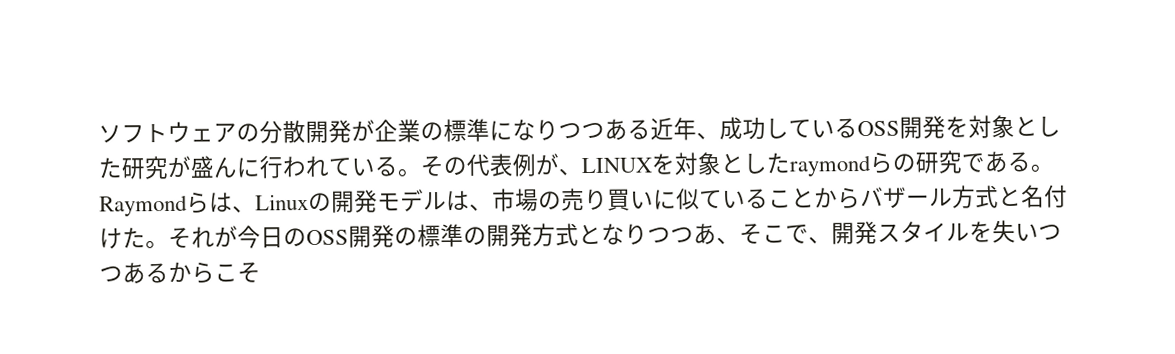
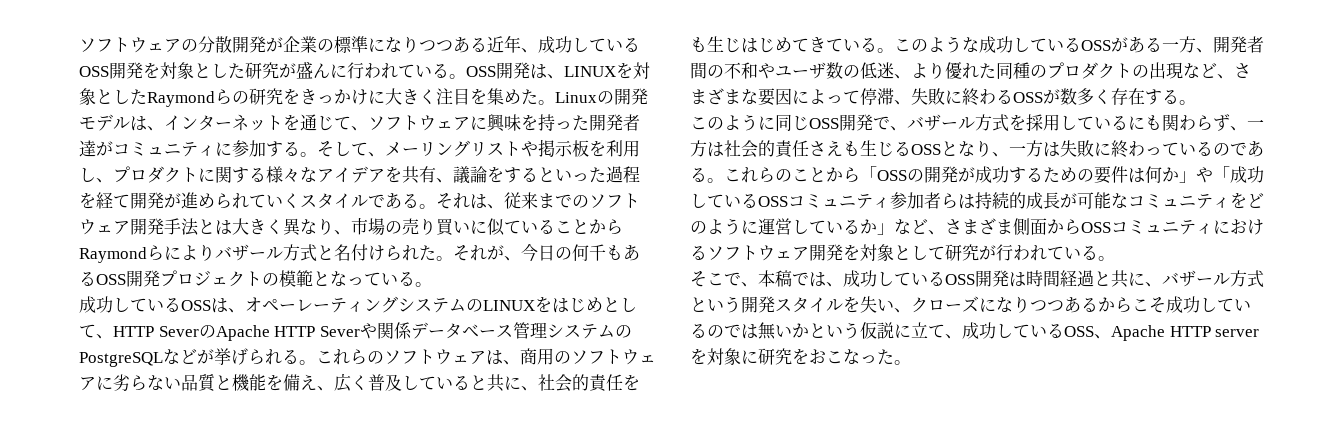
[420,153,559,178] その代表例が -> [466,62,547,79] OSS開発は
[789,154,871,177] raymond -> [147,91,215,107] Raymond
[961,150,1054,173] [99,191,256,217] である。Raymondらは、 -> [283,88,555,105] をきっかけに大きく注目を集めた。
(493, 207) none -> [164,114,640,132] [79,139,640,157] [79,166,640,184] [79,192,640,209] [79,218,351,236] インターネットを通じて、ソフトウェアに興味を持った開発者達がコミュニティに参加する。そして、メーリングリストや掲示板を利用し、プロダクトに関する様々なアイデアを共有、議論をするといった過程を経て開発が進められていくスタイルである。それは、従来までのソフトウェア開発手法とは大きく異なり、
(861, 198) none -> [79,244,215,263] Raymondらにより
(123, 238) none -> [385,245,419,261] られ
[237,223,832,249] 今日のOSS開発の標準の開発方式となりつつあ、そこで、 -> [504,243,640,262] [79,270,432,287] [79,296,637,313] [79,322,632,341] [79,348,656,367] [79,373,640,392] [690,36,1264,53] [690,62,1251,79] [690,88,1196,106] [690,114,1264,132] [690,140,1264,158] [690,166,1264,184] [690,192,1264,209] [690,218,1264,236] [690,244,1115,261] [690,270,1264,288] [690,296,741,313] 、今日の何千もあるOSS開発プロジェクトの模範となっている。 // 成功しているOSSは、オペーレーティングシステムのLINUXをはじめとして、HTTP SeverのApache HTTP Severや関係データベース管理システムのPostgreSQLなどが挙げられる。これらのソフトウェアは、商用のソフトウェアに劣らない品質と機能を備え、広く普及していると共に、社会的責任をも生じはじめてきている。このような成功しているOSSがある一方、開発者間の不和やユーザ数の低迷、より優れた同種のプロダクトの出現など、さまざまな要因によって停滞、失敗に終わるOSSが数多く存在する。 // このように同じOSS開発で、バザール方式を採用しているにも関わらず、一方は社会的責任さえも生じるOSSとなり、一方は失敗に終わっているのである。これらのことから「OSSの開発が成功するための要件は何か」や「成功しているOSSコミュニティ参加者らは持続的成長が可能なコミュニティをどのように運営しているか」など、さまざま側面からOSSコミュニティにおけるソフトウェア開発を対象として研究が行われている。 // そこで、本稿では、成功しているOSS開発は時間経過と共に、バザール方式という
[1038,224,1062,240] [99,261,261,284] つつあるからこそ -> [894,296,1251,313] [690,322,1260,341] [690,348,911,365] 、クローズになりつつあるからこそ成功しているのでは無いかという仮説に立て、成功しているOSS、Apache HTTP serverを対象に研究をおこなった。

